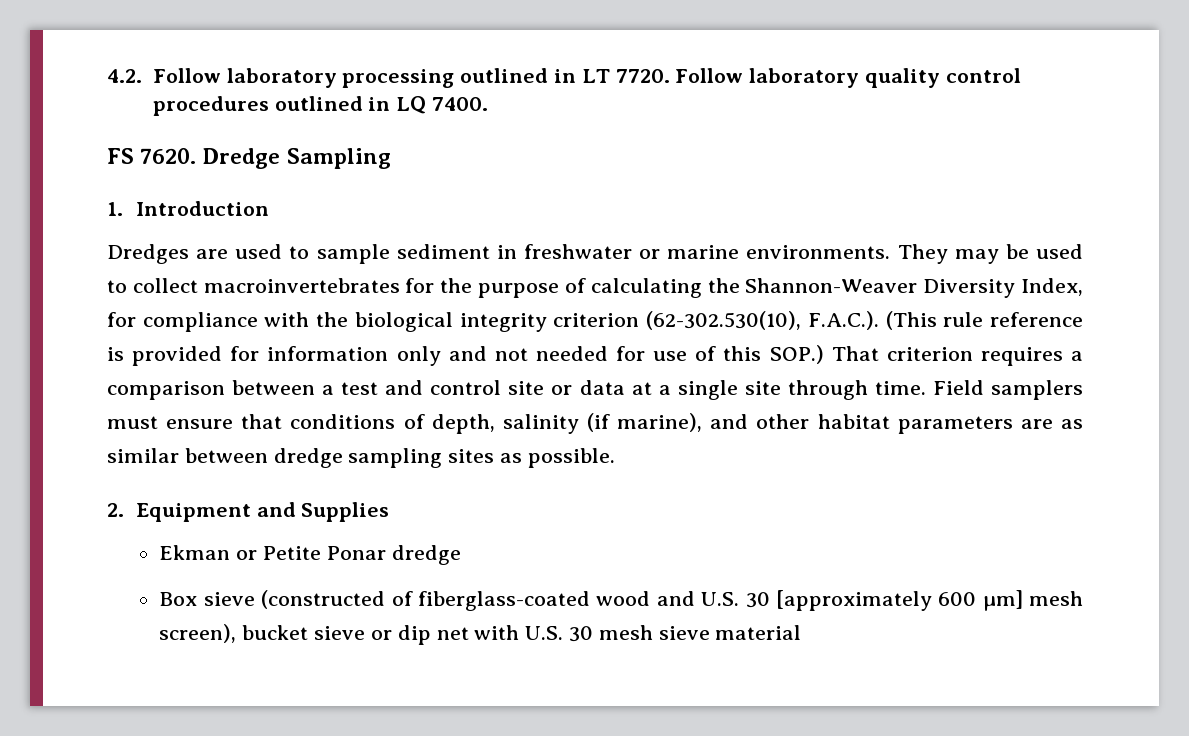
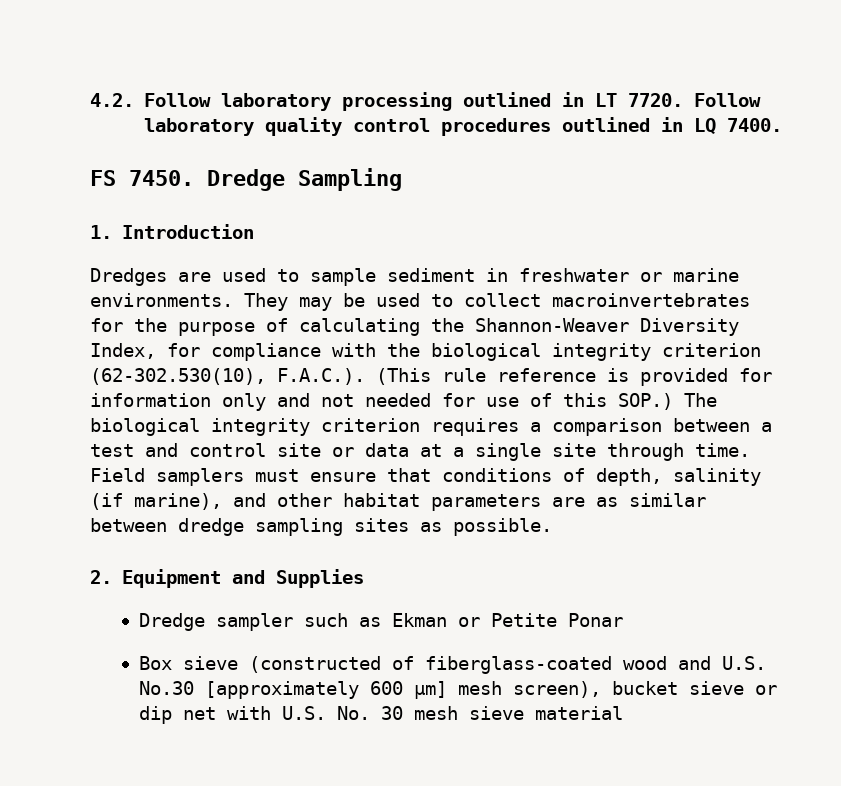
[140,148,197,164] 7620. -> [129,170,194,186] 7450.
[831,346,879,361] That -> [684,393,717,407] [90,418,310,436] The biological integrity
(390, 512) none -> [139,613,382,631] Dredge sampler such as
[391,545,461,565] dredge -> (624, 620) none
[745,592,770,608] 30 -> [139,681,195,695] No.30
(564, 633) none -> [337,706,371,720] No.

